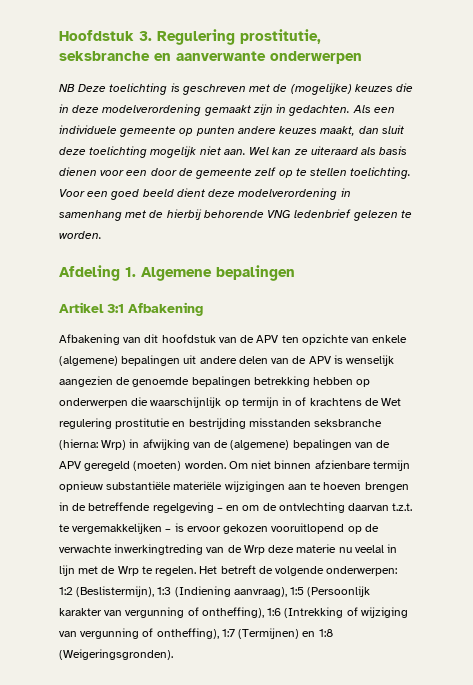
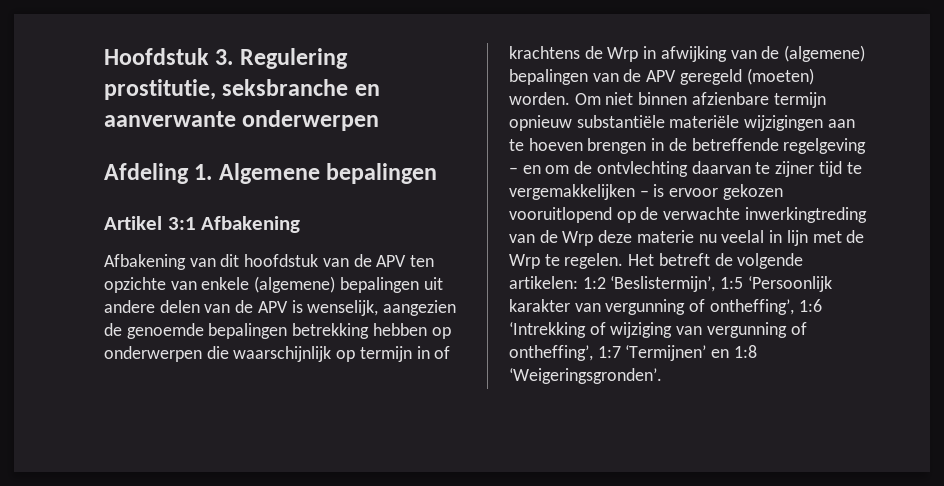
[59,83,414,95] [59,104,395,116] [59,125,404,137] [59,146,408,158] [59,167,412,179] [59,188,351,200] [59,209,412,221] [59,231,102,239] // NB Deze toelichting is geschreven met de (mogelijke) keuzes die in deze modelverordening gemaakt zijn in gedachten. Als een individuele gemeente op punten andere keuzes maakt, dan sluit deze toelichting mogelijk niet aan. Wel kan ze uiteraard als basis dienen voor een door de gemeente zelf op te stellen toelichting. Voor een goed beeld dient deze modelverordening in samenhang met de hierbij behorende VNG ledenbrief gelezen te worden. -> (380, 120) none
[346,355,395,366] wenselijk -> [307,300,379,316] wenselijk,
[381,398,402,406] [59,418,383,429] [59,439,127,450] Wet regulering prostitutie en bestrijding misstanden seksbranche (hierna: Wrp) -> [607,47,639,62] Wrp
[392,503,413,511] t.z.t. -> [755,161,842,177] te zijner tijd
[326,566,398,576] [59,586,371,597] onderwerpen: 1:2 (Beslistermijn), 1:3 (Indiening aanvraag), 1:5 (Persoonlijk -> [509,276,832,292] artikelen: 1:2 ‘Beslistermijn’, 1:5 ‘Persoonlijk
[201,607,344,618] ontheffing), 1:6 (Intrekking -> [709,299,822,315] [509,322,586,338] ontheffing’, 1:6 ‘Intrekking
[156,628,300,639] ontheffing), 1:7 (Termijnen) -> [509,345,707,361] ontheffing’, 1:7 ‘Termijnen’
[59,649,173,660] (Weigeringsgronden). -> [509,368,662,384] ‘Weigeringsgronden’.

